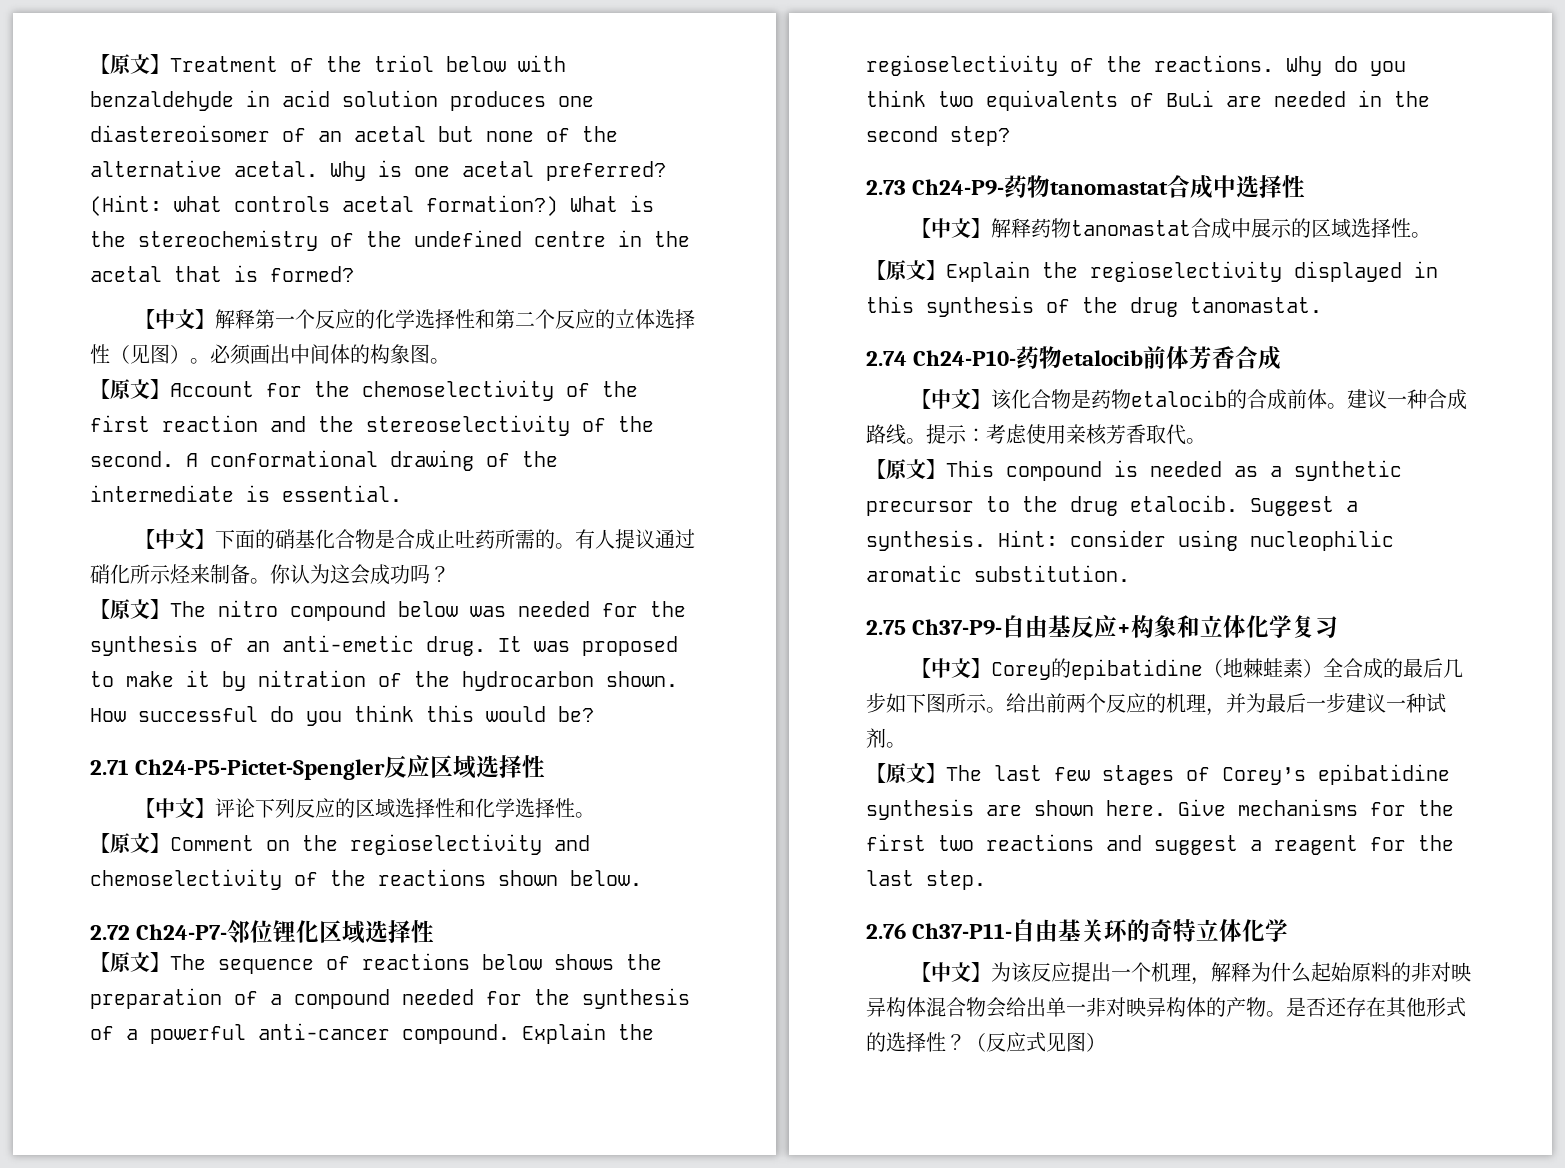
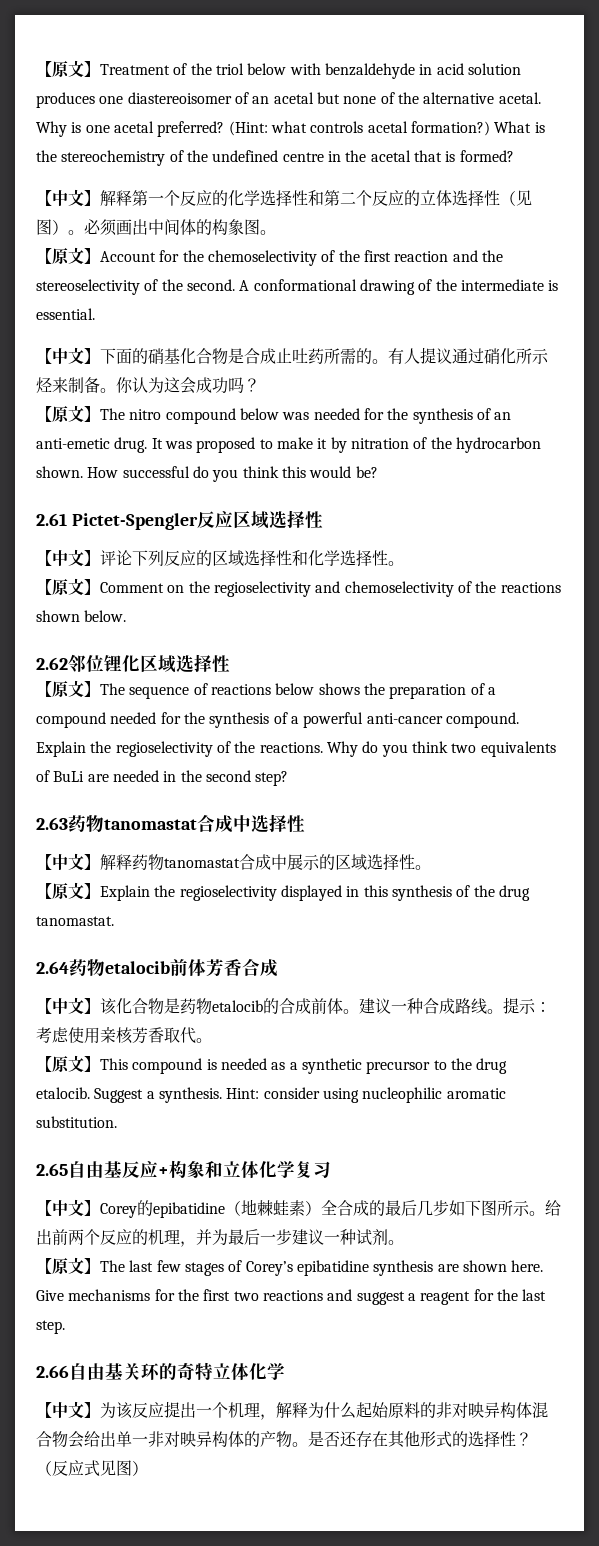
[90,759,386,780] 2.71 Ch24-P5-Pictet-Spengler -> [36,513,198,530] 2.61 Pictet-Spengler
[90,924,228,940] 2.72 Ch24-P7- -> [36,657,68,670] 2.62
[866,179,1005,195] 2.73 Ch24-P9- -> [36,817,68,830] 2.63
[866,350,1017,366] 2.74 Ch24-P10- -> [36,961,69,974] 2.64
[866,619,1003,635] 2.75 Ch37-P9- -> [36,1163,68,1176] 2.65
[866,923,1013,939] 2.76 Ch37-P11- -> [36,1365,69,1378] 2.66

